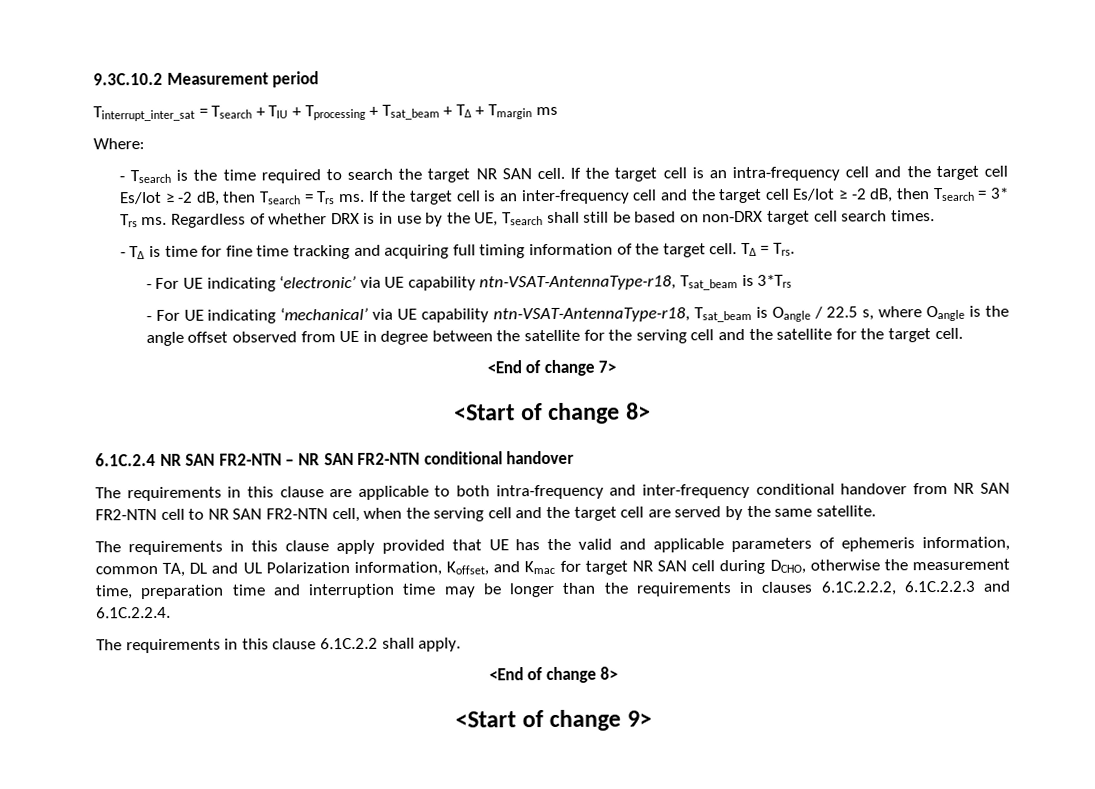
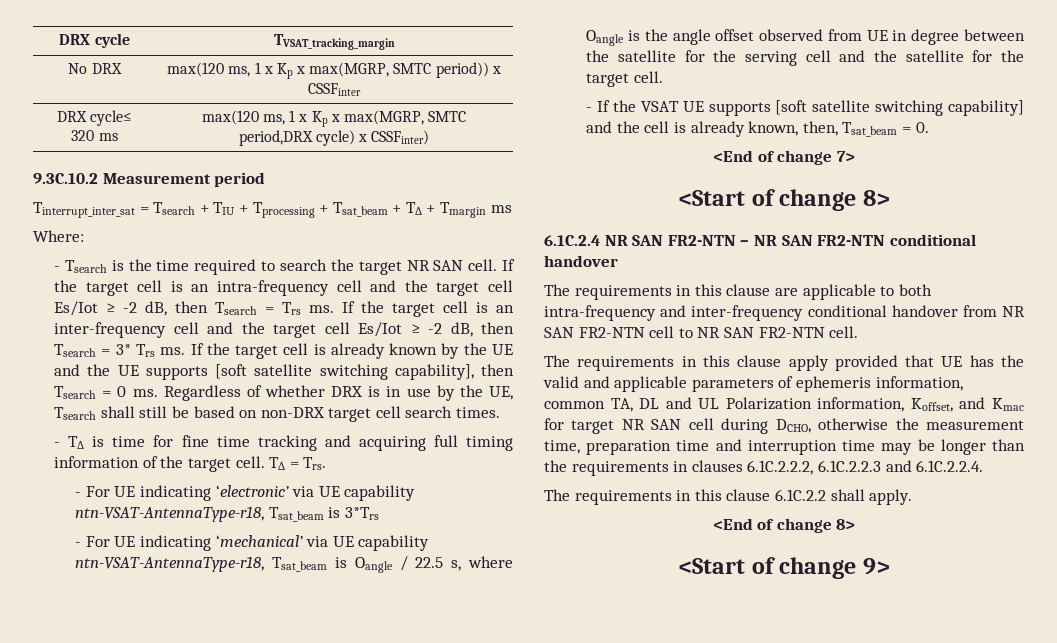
(93, 79) none -> [59,33,130,48] [273,34,395,50] [68,63,122,74] [167,62,501,79] [307,83,361,96] [56,110,133,126] [71,130,118,141] [201,110,467,127] [238,130,430,146] DRX cycle | TVSAT_tracking_margin // No DRX | max(120 ms, 1 x Kp x max(MGRP, SMTC period)) x CSSFinter // DRX cycle≤ 320 ms | max(120 ms, 1 x Kp x max(MGRP, SMTC period,DRX cycle) x CSSFinter) //
(168, 221) none -> [190,343,513,359] [54,364,514,380] [54,386,158,399] If the target cell is already known by the UE and the UE supports [soft satellite switching capability], then Tsearch = 0 ms.
(963, 333) none -> [586,100,1024,116] [586,121,929,137] // - If the VSAT UE supports [soft satellite switching capability] and the cell is already known, then, Tsat_beam = 0.
[331,505,876,523] cell, when the serving cell and the target cell are served by the same satellite. -> [829,326,859,338] cell.

